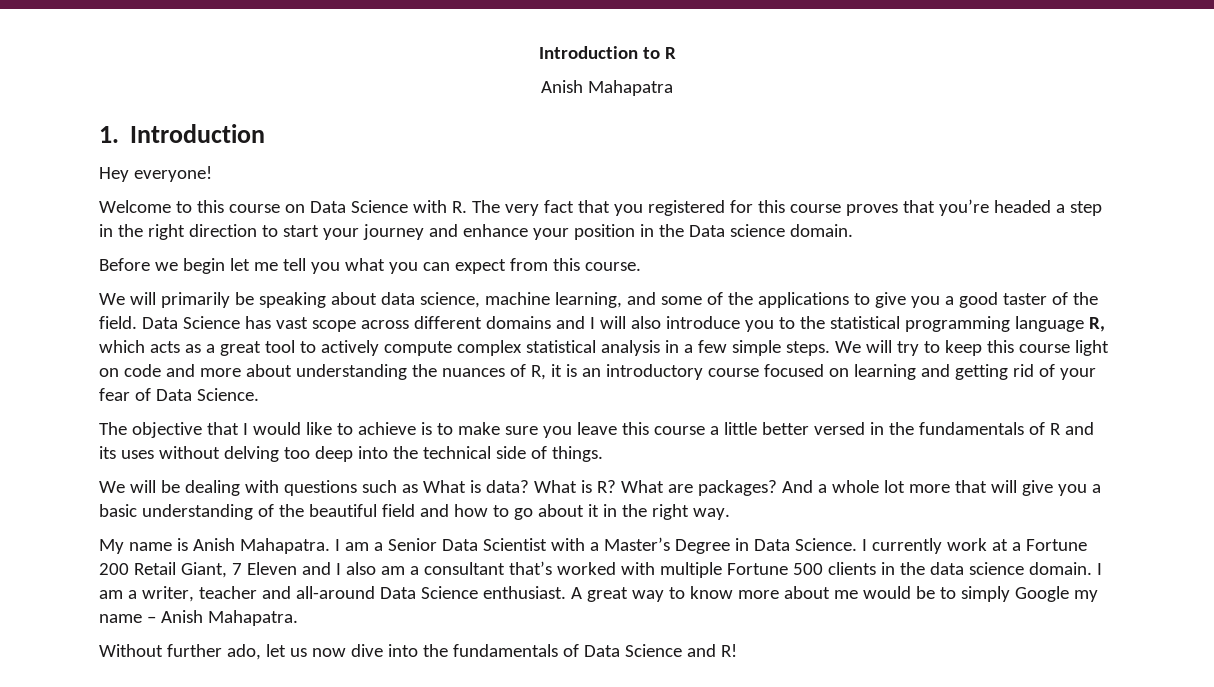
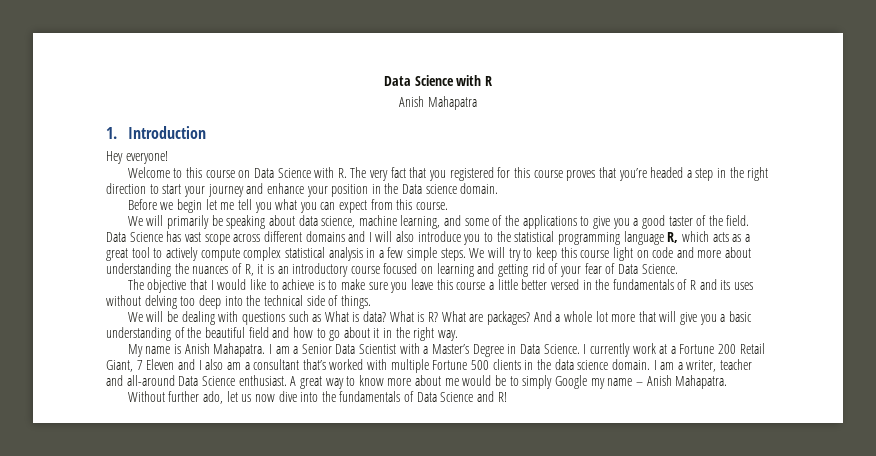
[538,46,660,59] Introduction to -> [384,75,482,86] Data Science with

